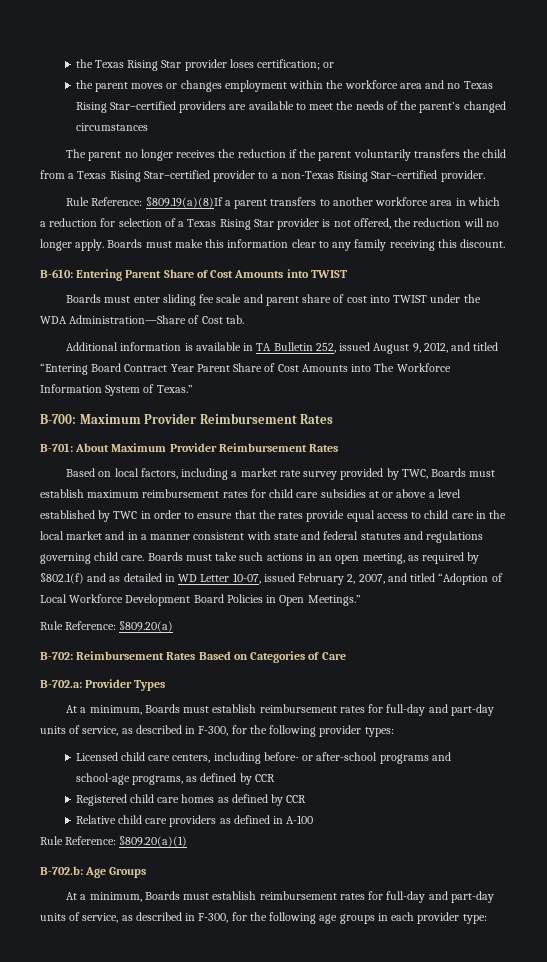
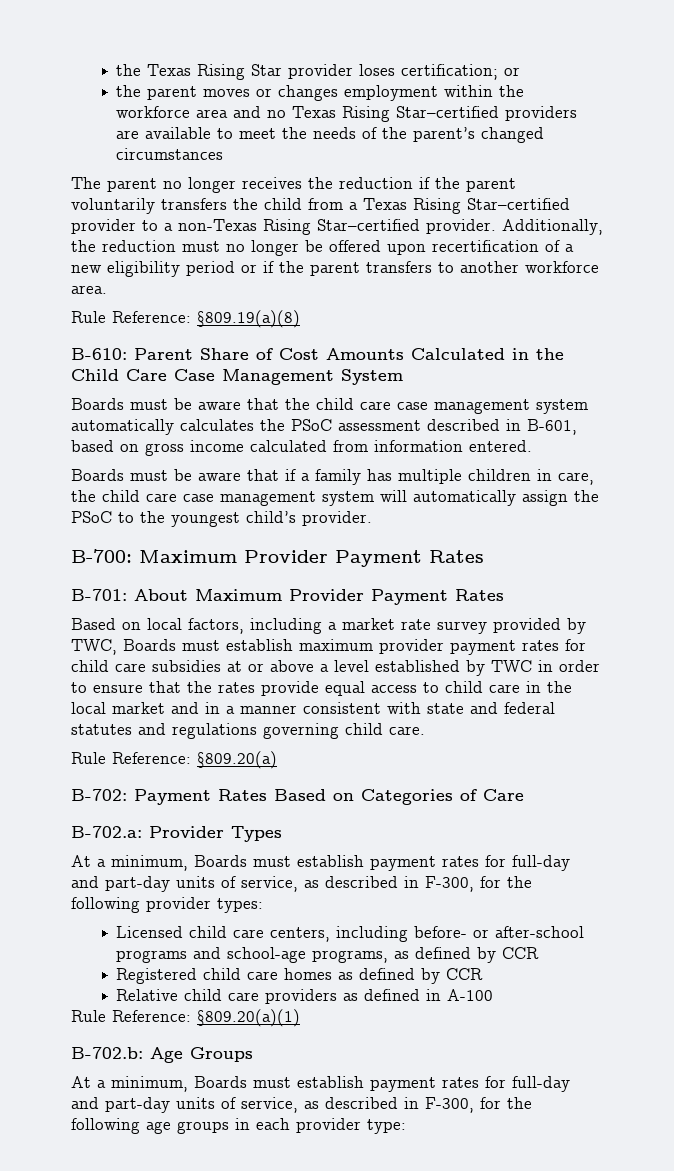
[66,197,231,208] // Rule Reference: §809.19(a)(8)If a -> [502,219,603,235] [71,240,574,256] [71,261,304,277] Additionally, the reduction must no longer be offered upon recertification of a new eligibility period or if the
[430,197,500,206] [40,218,499,230] [40,239,506,251] area in which a reduction for selection of a Texas Rising Star provider is not offered, the reduction will no longer apply. Boards must make this information clear to any family receiving this discount. -> [71,285,107,294] [71,310,300,328] area. // Rule Reference: §809.19(a)(8)
[76,269,347,281] [66,294,481,306] [40,315,244,324] [66,342,499,354] [40,363,451,375] [40,384,193,396] Entering Parent Share of Cost Amounts into TWIST // Boards must enter sliding fee scale and parent share of cost into TWIST under the WDA Administration—Share of Cost tab. // Additional information is available in TA Bulletin 252, issued August 9, 2012, and titled “Entering Board Contract Year Parent Share of Cost Amounts into The Workforce Information System of Texas.” -> [134,348,564,360] [71,369,403,385] [71,398,588,414] [71,419,577,435] [71,440,532,456] [71,469,594,485] [71,490,599,506] [71,511,372,527] Parent Share of Cost Amounts Calculated in the Child Care Case Management System // Boards must be aware that the child care case management system automatically calculates the PSoC assessment described in B-601, based on gross income calculated from information entered. // Boards must be aware that if a family has multiple children in care, the child care case management system will automatically assign the PSoC to the youngest child’s provider.
[199,413,297,424] Reimbursement -> [335,550,422,567] Payment
[218,443,307,452] Reimbursement -> [371,589,448,605] Payment
[142,489,220,498] reimbursement -> [379,639,516,655] provider payment
[147,552,480,564] [40,573,503,585] [40,594,361,606] Boards must take such actions in an open meeting, as required by §802.1(f) and as detailed in WD Letter 10-07, issued February 2, 2007, and titled “Adoption of Local Workforce Development Board Policies in Open Meetings.” -> (425, 730) none
[76,651,165,660] Reimbursement -> [134,789,211,805] Payment
[259,704,337,713] reimbursement -> [370,856,436,871] payment
[259,891,337,900] reimbursement -> [370,1077,436,1092] payment

